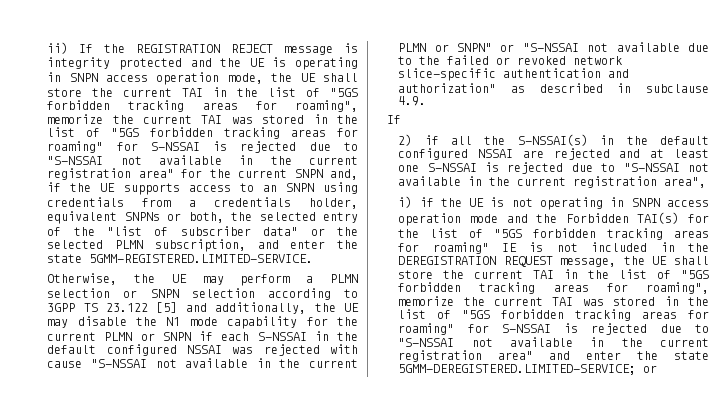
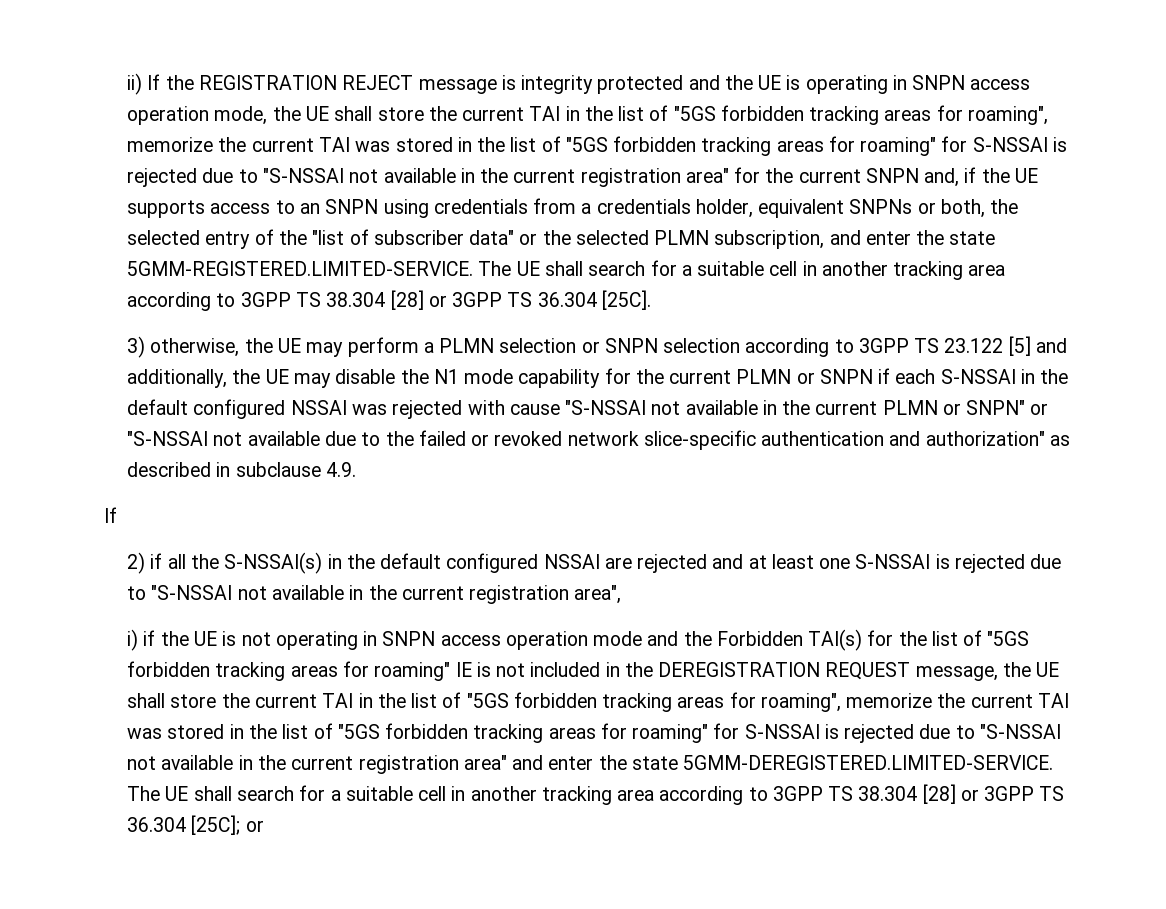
[47,273,118,285] // Otherwise, -> [478,260,1006,280] [127,290,651,311] [127,336,240,358] The UE shall search for a suitable cell in another tracking area according to 3GPP TS 38.304 [28] or 3GPP TS 36.304 [25C]. // 3) otherwise,
[398,364,637,375] 5GMM-DEREGISTERED.LIMITED-SERVICE; -> [683,755,1054,770] [127,784,1065,805] [127,815,241,835] 5GMM-DEREGISTERED.LIMITED-SERVICE. The UE shall search for a suitable cell in another tracking area according to 3GPP TS 38.304 [28] or 3GPP TS 36.304 [25C];

